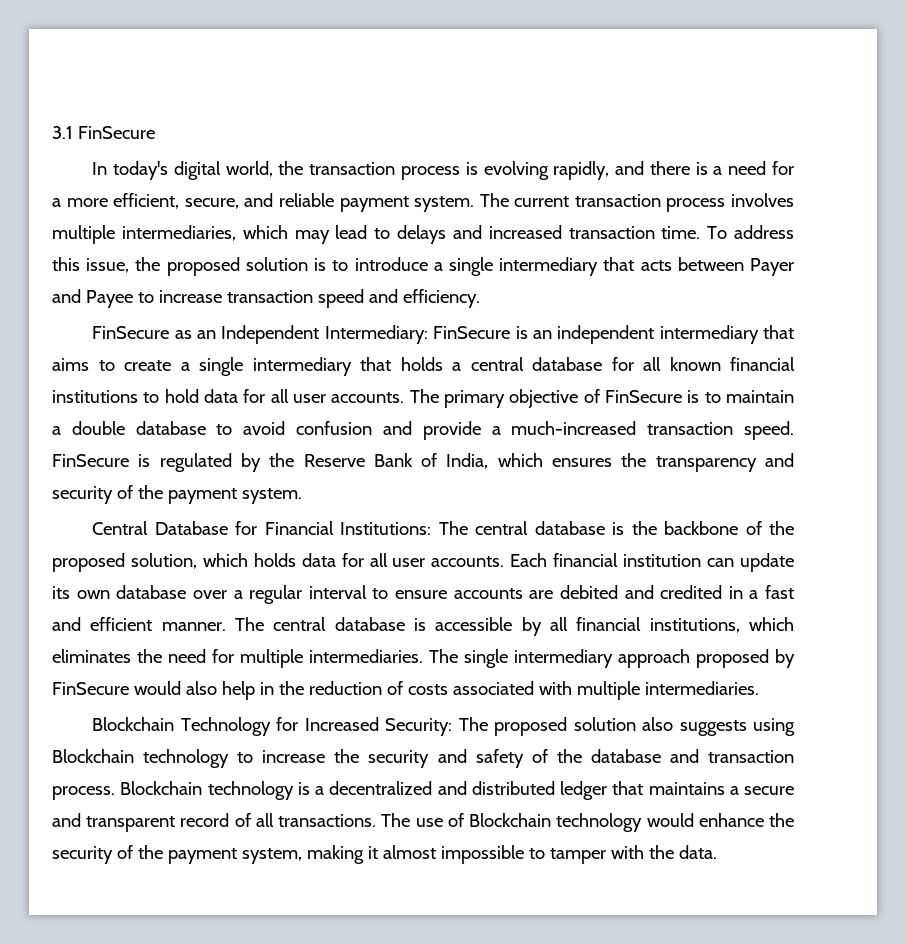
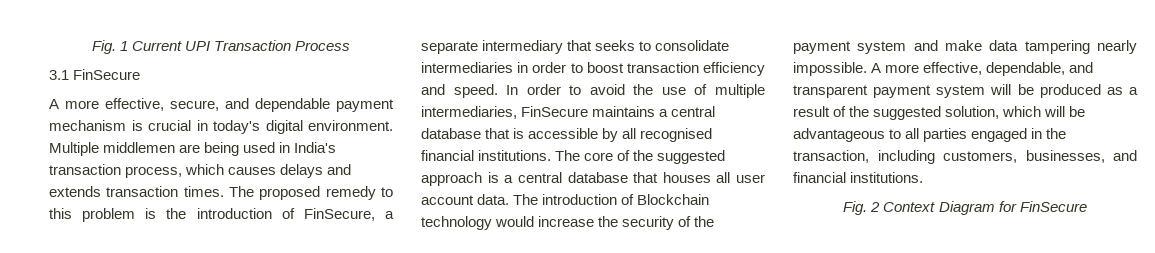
[52,126,155,139] [92,161,794,180] [52,193,794,212] [52,225,794,244] [52,257,794,276] [52,289,480,308] [92,325,794,344] [52,357,795,376] [52,389,795,408] [52,421,794,440] [52,453,794,472] [52,485,302,504] [92,521,795,535] [52,553,794,572] [52,585,794,604] [52,617,794,636] [52,649,795,668] [52,681,759,700] [92,717,795,736] [52,749,794,768] [52,781,794,800] [52,813,443,832] 3.1 FinSecure // In today's digital world, the transaction process is evolving rapidly, and there is a need for a more efficient, secure, and reliable payment system. The current transaction process involves multiple intermediaries, which may lead to delays and increased transaction time. To address this issue, the proposed solution is to introduce a single intermediary that acts between Payer and Payee to increase transaction speed and efficiency. // FinSecure as an Independent Intermediary: FinSecure is an independent intermediary that aims to create a single intermediary that holds a central database for all known financial institutions to hold data for all user accounts. The primary objective of FinSecure is to maintain a double database to avoid confusion and provide a much-increased transaction speed. FinSecure is regulated by the Reserve Bank of India, which ensures the transparency and security of the payment system. // Central Database for Financial Institutions: The central database is the backbone of the proposed solution, which holds data for all user accounts. Each financial institution can update its own database over a regular interval to ensure accounts are debited and credited in a fast and efficient manner. The central database is accessible by all financial institutions, which eliminates the need for multiple intermediaries. The single intermediary approach proposed by FinSecure would also help in the reduction of costs associated with multiple intermediaries. // Blockchain Technology for Increased Security: The proposed solution also suggests using Blockchain technology to increase the security and safety of the database and transaction process. Blockchain technology is a decentralized and distributed ledger that maintains a secure and transparent record of all transactions. The use -> [91,40,351,54] [49,69,141,80] [49,98,394,112] [49,120,393,134] [49,142,337,156] [49,164,352,178] [49,186,393,200] [49,208,394,222] [421,40,730,54] [421,62,765,76] [421,84,765,98] [421,106,716,119] [421,128,713,142] [421,150,726,164] [421,172,765,186] [421,194,618,205] Fig. 1 Current UPI Transaction Process // 3.1 FinSecure // A more effective, secure, and dependable payment mechanism is crucial in today's digital environment. Multiple middlemen are being used in India's transaction process, which causes delays and extends transaction times. The proposed remedy to this problem is the introduction of FinSecure, a separate intermediary that seeks to consolidate intermediaries in order to boost transaction efficiency and speed. In order to avoid the use of multiple intermediaries, FinSecure maintains a central database that is accessible by all recognised financial institutions. The core of the suggested approach is a central database that houses all user account data. The introduction
[698,813,764,827] enhance -> [538,216,595,227] increase
[241,845,717,864] system, making it almost impossible to tamper with the data. -> [857,40,1137,54] [793,62,1094,76] [793,84,1138,98] [793,106,1086,120] [793,128,1067,142] [793,150,1137,164] [793,172,924,183] [843,201,1087,215] system and make data tampering nearly impossible. A more effective, dependable, and transparent payment system will be produced as a result of the suggested solution, which will be advantageous to all parties engaged in the transaction, including customers, businesses, and financial institutions. // Fig. 2 Context Diagram for FinSecure

